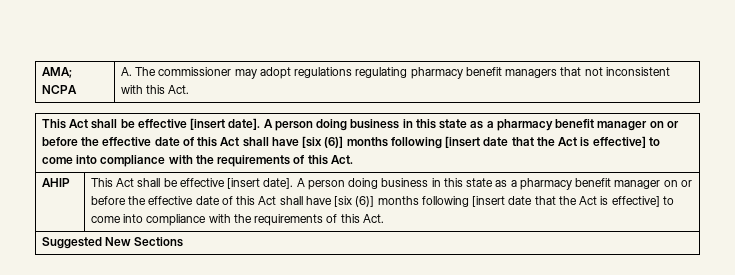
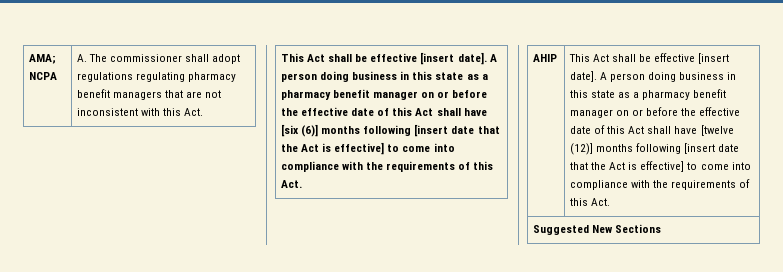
[234,69,257,79] may -> [185,54,210,62] shall
(582, 71) none -> [186,91,203,98] are
[334,196,375,207] [six (6)] -> [700,125,734,136] [569,143,593,155] [twelve (12)]

